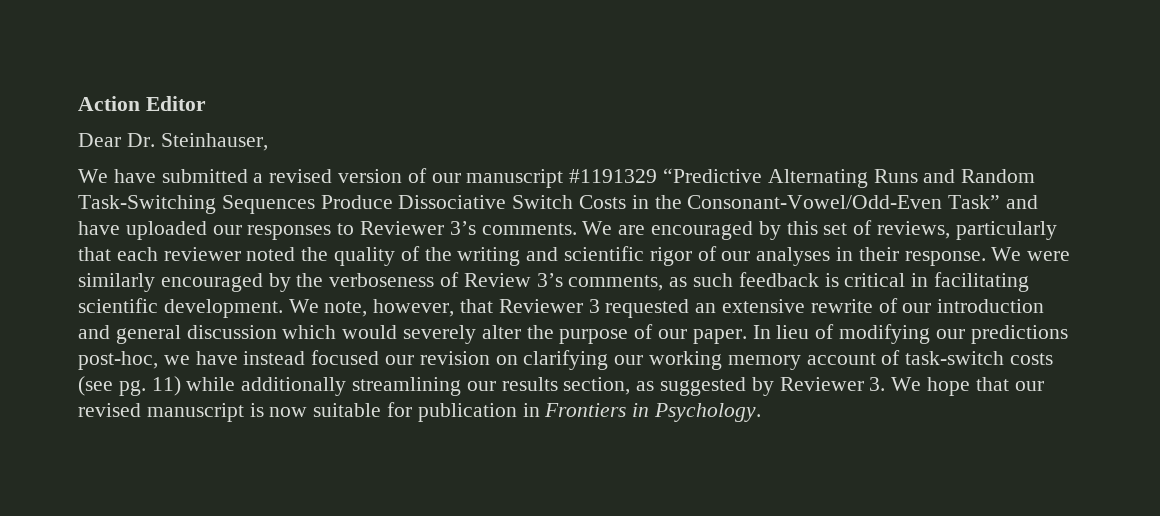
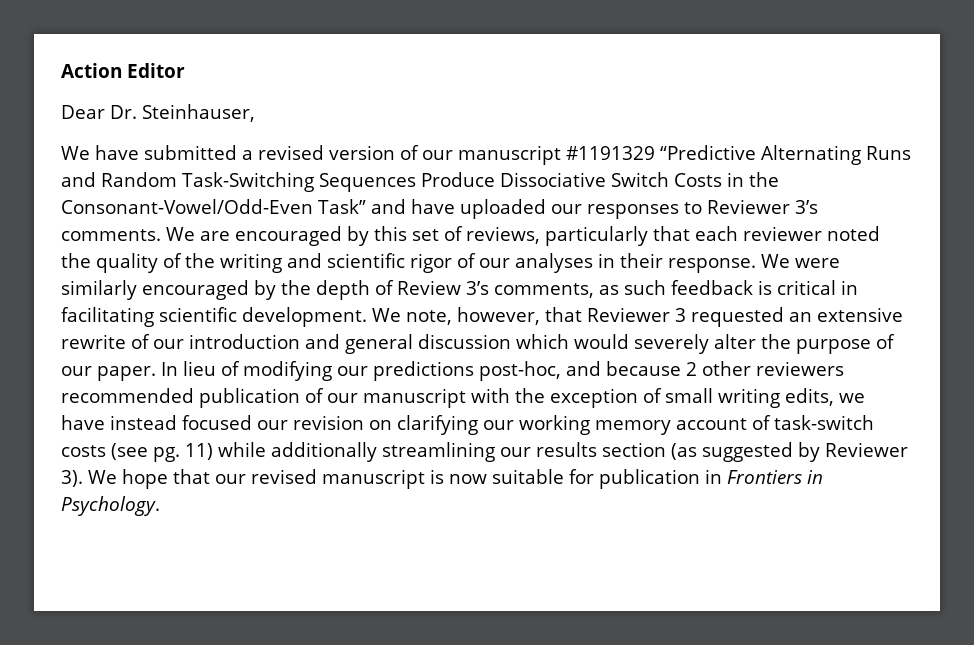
[329,273,435,287] verboseness -> [316,280,370,300] depth
(158, 360) none -> [566,361,844,376] [61,388,834,408] and because 2 other reviewers recommended publication of our manuscript with the exception of small writing edits,
[563,377,655,395] section, as -> [602,442,697,460] section (as
[869,377,886,391] 3. -> [61,470,83,487] 3).

